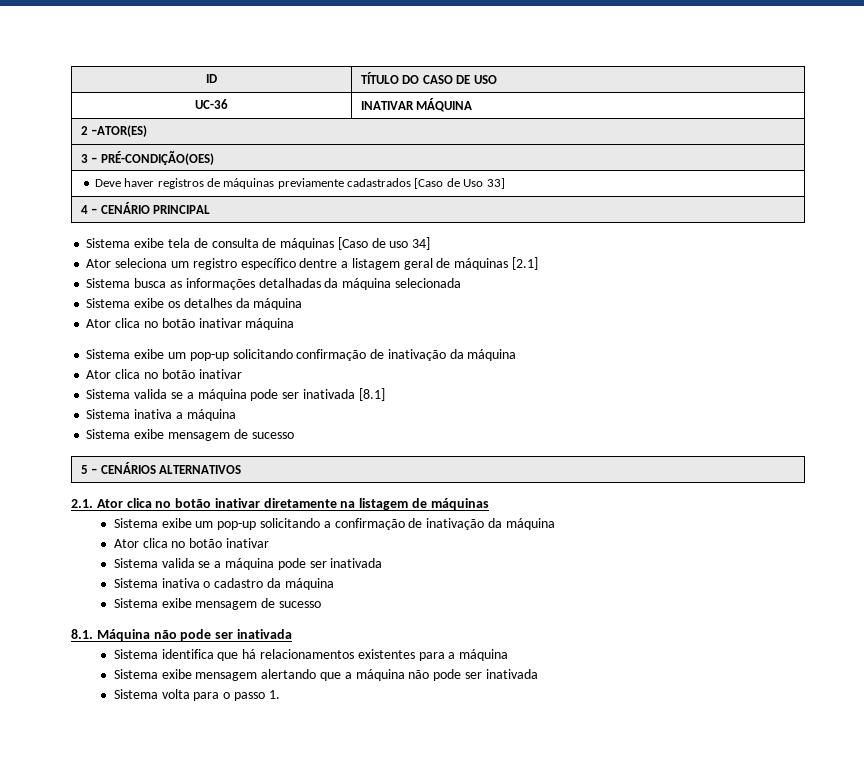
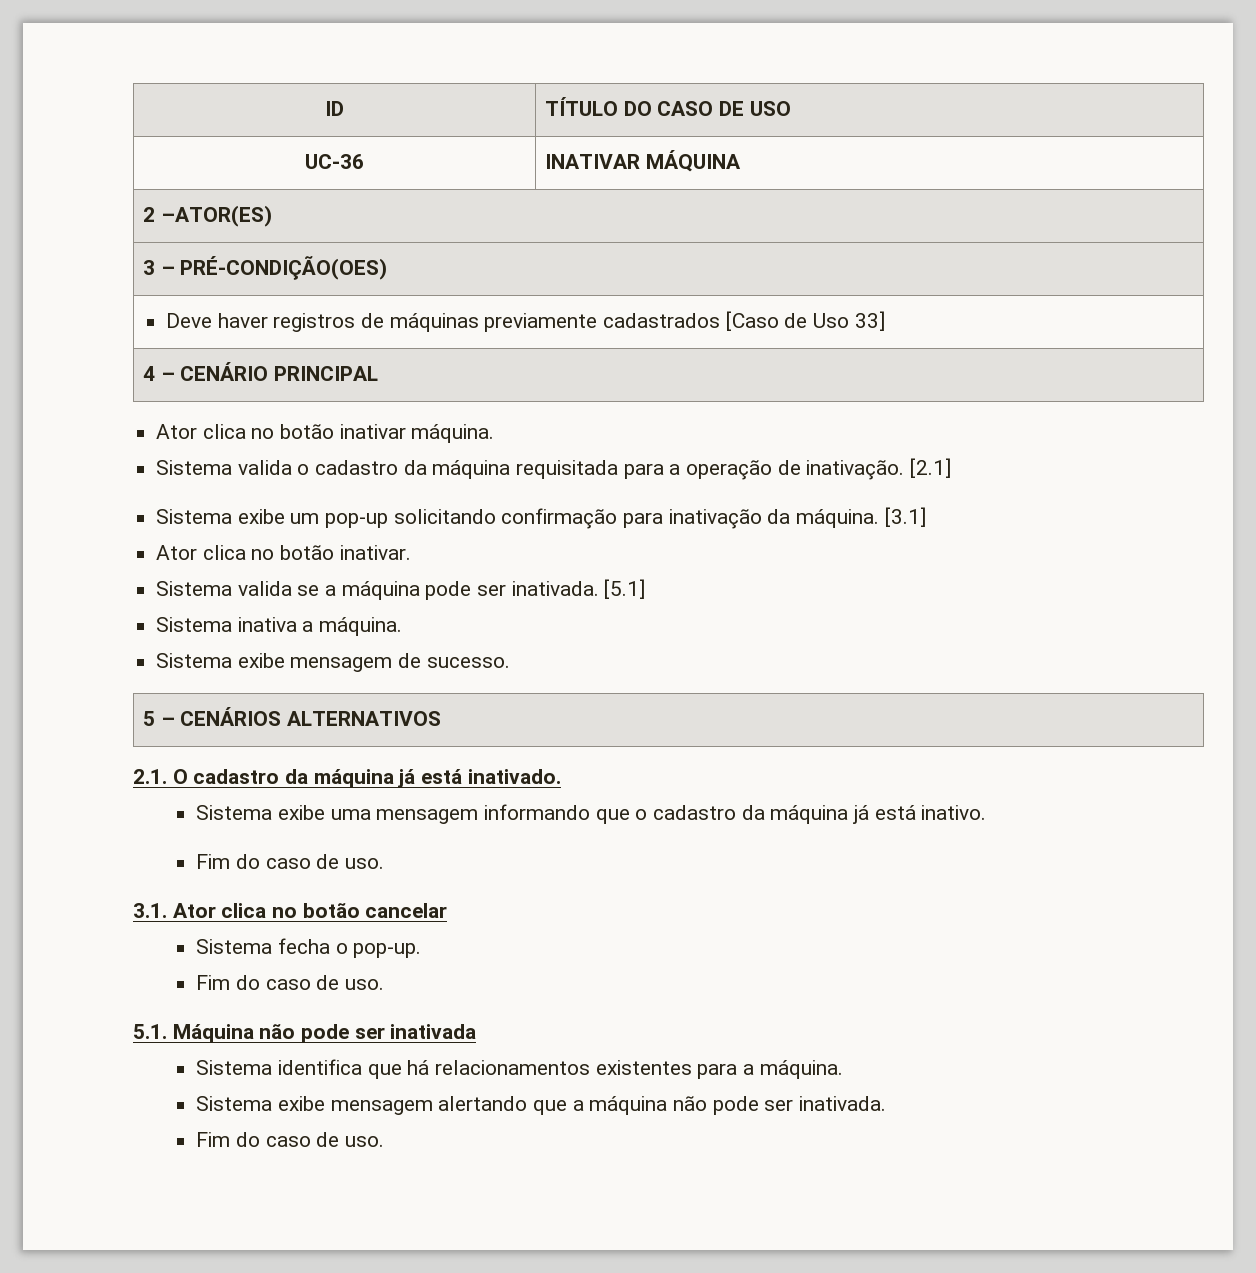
[86,237,431,250] [86,257,538,270] [86,278,461,290] [86,298,303,310] [86,318,295,330] // Sistema exibe tela de consulta de máquinas [Caso de uso 34] // Ator seleciona um registro específico dentre a listagem geral de máquinas [2.1] // Sistema busca as informações detalhadas da máquina selecionada // Sistema exibe os detalhes da máquina // Ator clica no botão inativar máquina -> [156,424,495,443] [156,458,952,480] // Ator clica no botão inativar máquina. // Sistema valida o cadastro da máquina requisitada para a operação de inativação. [2.1]
[370,349,517,361] [86,369,242,379] [86,388,385,401] de inativação da máquina // Ator clica no botão inativar // Sistema valida se a máquina pode ser inativada [8.1] -> [623,507,926,529] [156,545,411,560] [156,579,646,600] para inativação da máquina. [3.1] // Ator clica no botão inativar. // Sistema valida se a máquina pode ser inativada. [5.1]
[186,409,236,421] [86,429,294,441] máquina // Sistema exibe mensagem de sucesso -> [319,617,403,636] [156,653,510,672] máquina. // Sistema exibe mensagem de sucesso.
[96,498,489,510] [113,518,555,530] [113,538,270,548] [113,558,383,570] [113,578,334,590] [113,598,322,610] [71,629,93,639] Ator clica no botão inativar diretamente na listagem de máquinas // Sistema exibe um pop-up solicitando a confirmação de inativação da máquina // Ator clica no botão inativar // Sistema valida se a máquina pode ser inativada // Sistema inativa o cadastro da máquina // Sistema exibe mensagem de sucesso // 8.1. -> [172,769,561,788] [196,804,987,824] [196,854,384,869] [133,903,448,918] [196,938,422,958] [196,975,384,990] [133,1024,167,1039] O cadastro da máquina já está inativado. // Sistema exibe uma mensagem informando que o cadastro da máquina já está inativo. // Fim do caso de uso. // 3.1. Ator clica no botão cancelar // Sistema fecha o pop-up. // Fim do caso de uso. // 5.1.
[459,649,509,661] máquina -> [759,1060,843,1079] máquina.
[485,669,538,679] [113,689,280,701] inativada // Sistema volta para o passo 1. -> [798,1096,886,1111] [196,1132,384,1147] inativada. // Fim do caso de uso.

